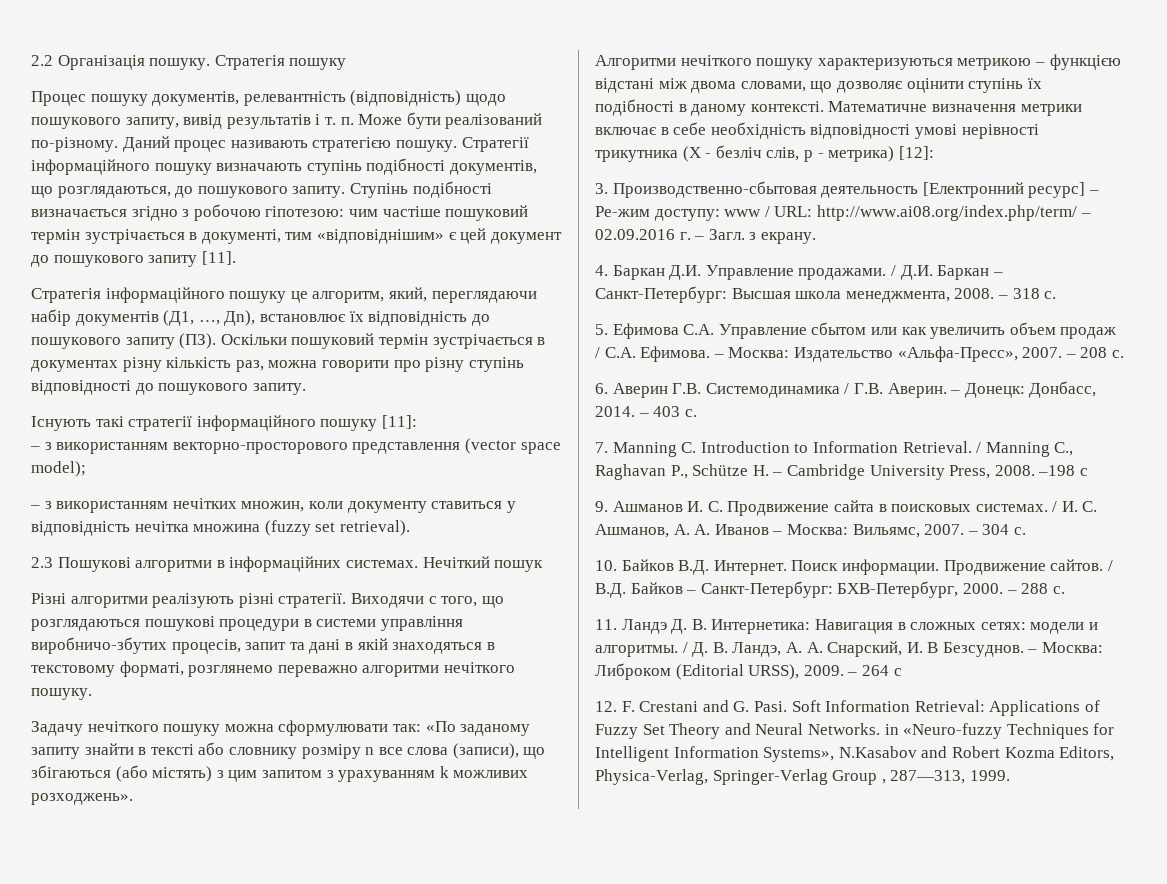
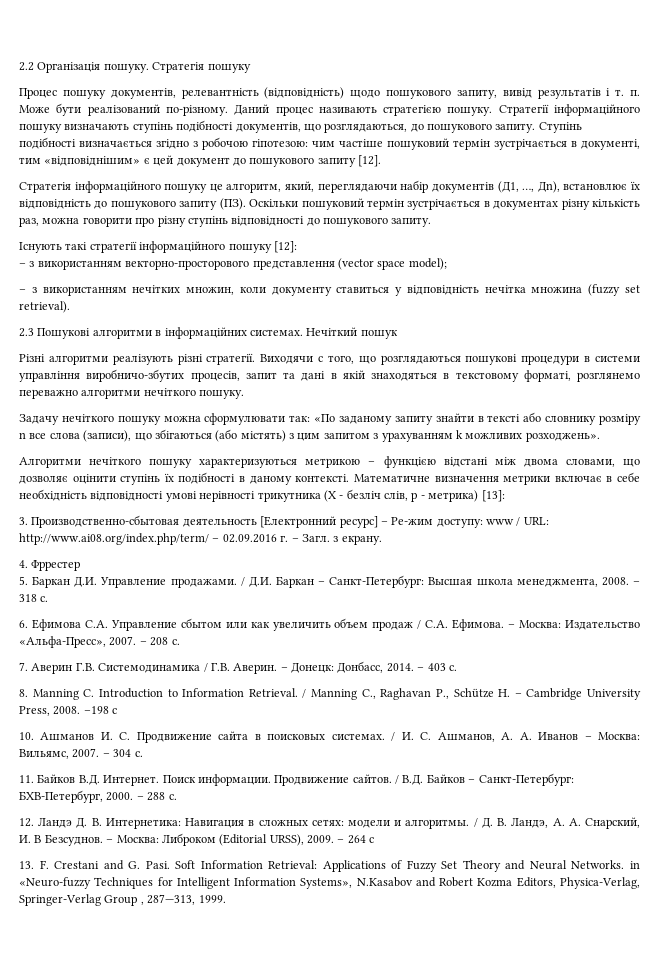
[201,251,236,265] [11]. -> [358,155,381,167] [12].
[381,415,417,429] [11]: -> [273,241,297,253] [12]:
[898,146,934,160] [12]: -> [481,490,505,502] [13]:
(608, 270) none -> [31,560,81,571] [19,576,28,585] Фррестер // 5.
[595,324,608,335] 5. -> [19,620,28,628] 6.
[595,383,608,394] 6. -> [19,662,28,671] 7.
[595,442,608,453] 7. -> [19,689,28,697] 8.
[595,501,608,512] 9. -> [19,732,34,740] 10.
[595,560,617,571] 10. -> [19,775,34,783] 11.
[595,619,617,630] 11. -> [19,818,34,827] 12.
[595,701,617,712] 12. -> [19,861,34,869] 13.

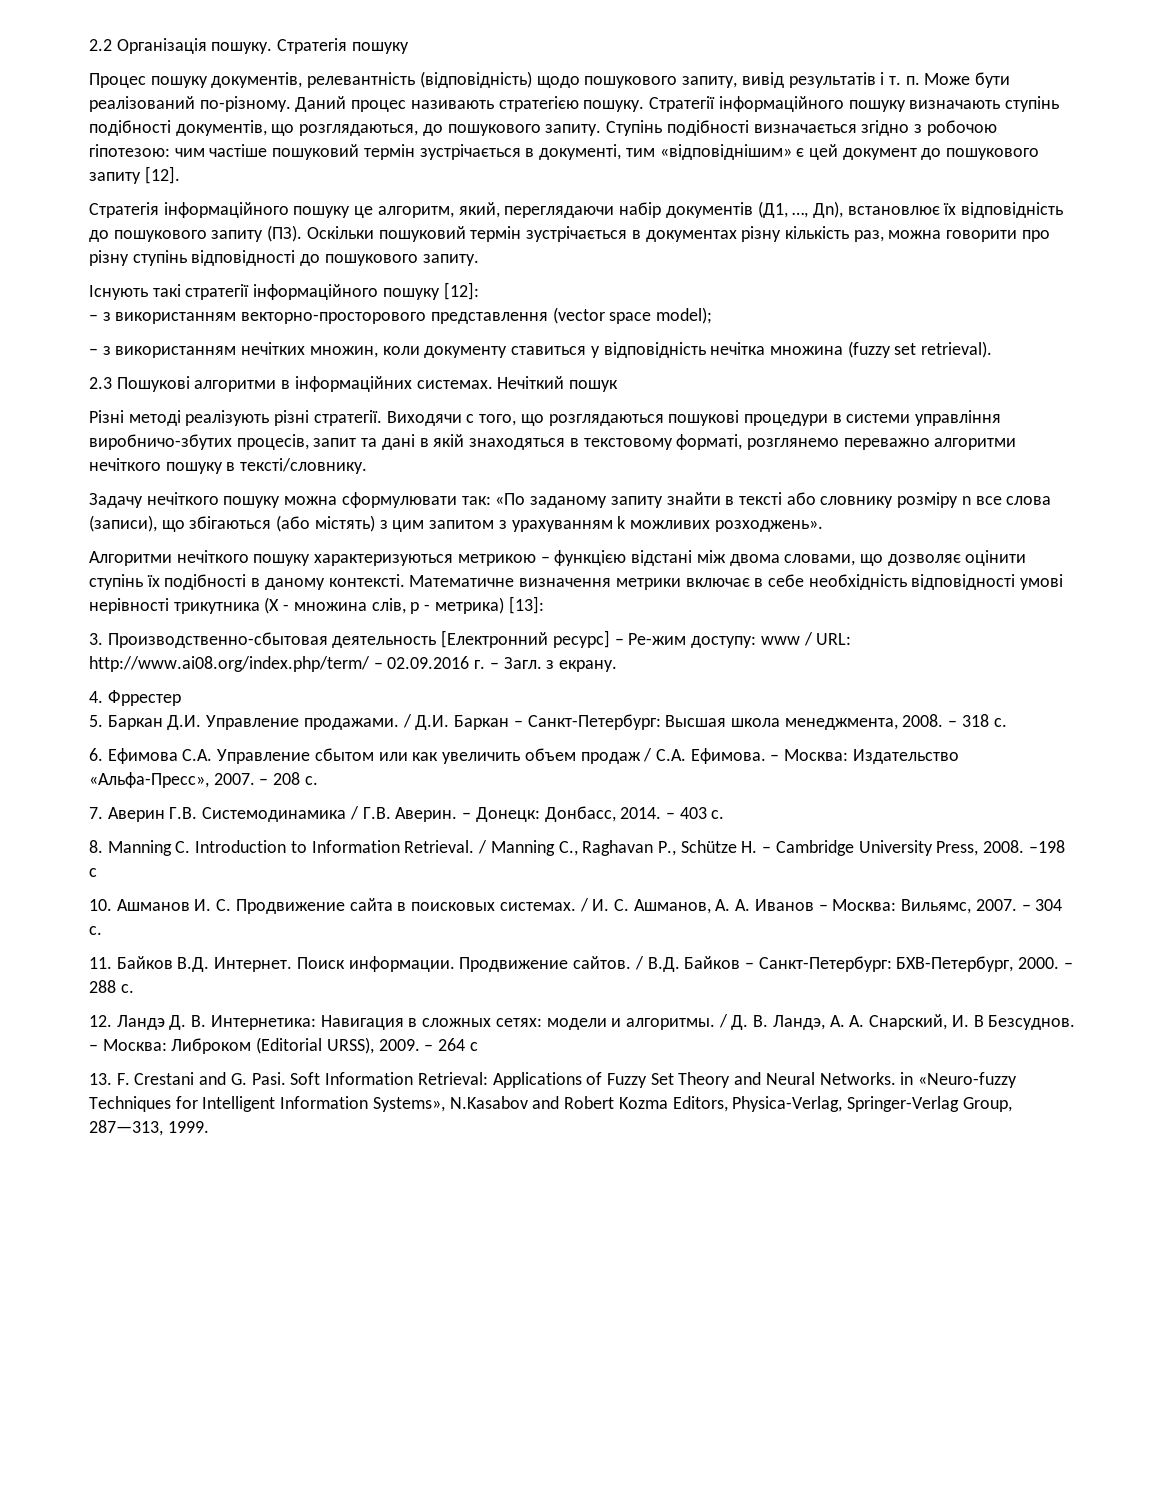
[48,355,108,365] алгоритми -> [128,410,181,426] методі
[199,390,245,399] пошуку. -> [165,458,368,474] пошуку в тексті/словнику.
[346,489,381,499] безліч -> [293,602,367,611] множина
[104,895,144,906] Group , -> [962,1097,1012,1112] Group,

